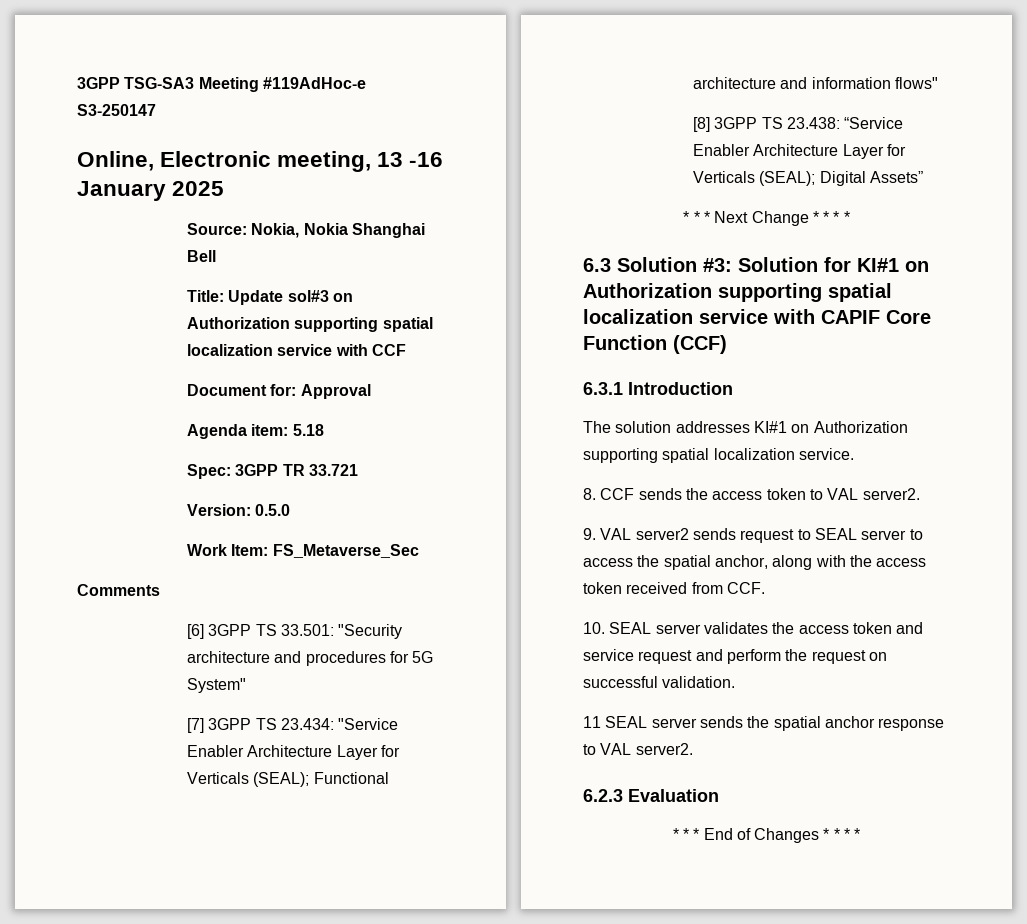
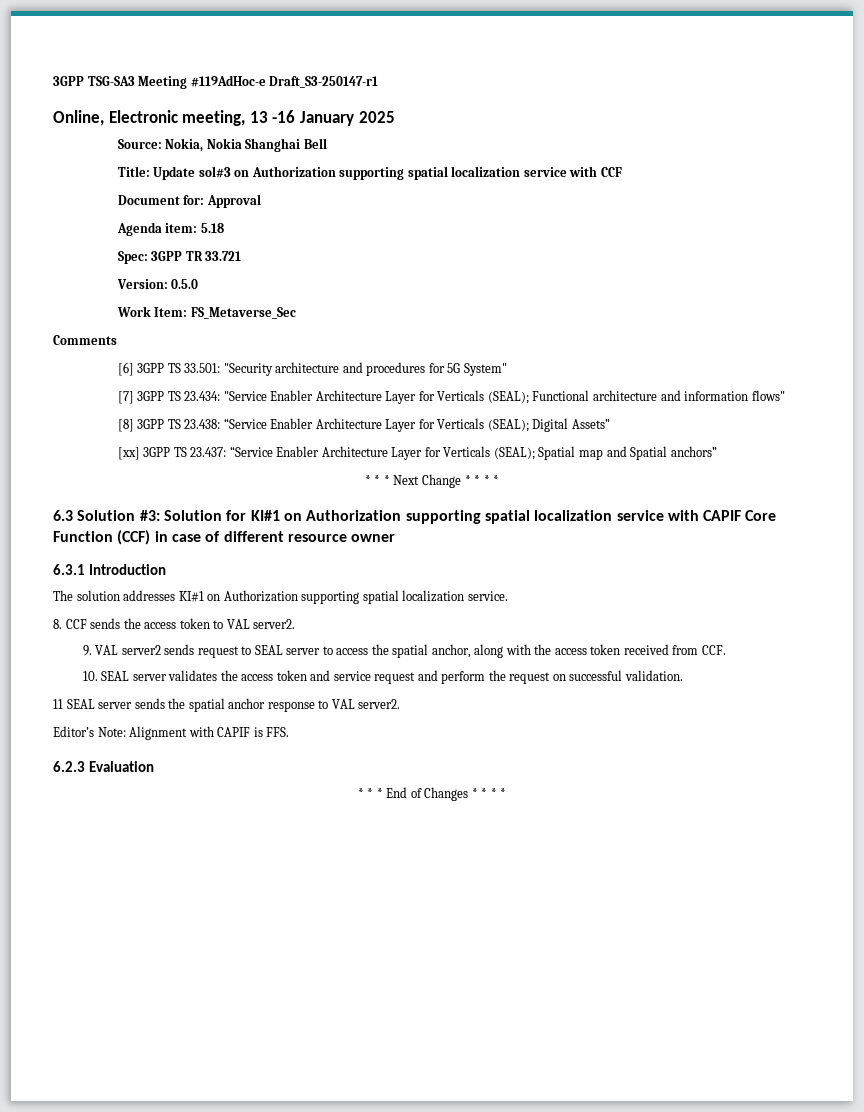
[77,104,156,116] S3-250147 -> [269,76,379,88] Draft_S3-250147-r1
(924, 177) none -> [117,446,717,460] // [xx] 3GPP TS 23.437: “Service Enabler Architecture Layer for Verticals (SEAL); Spatial map and Spatial anchors”
(727, 344) none -> [154,531,396,542] in case of different resource owner
(693, 749) none -> [53,726,290,740] // Editor’s Note: Alignment with CAPIF is FFS.

